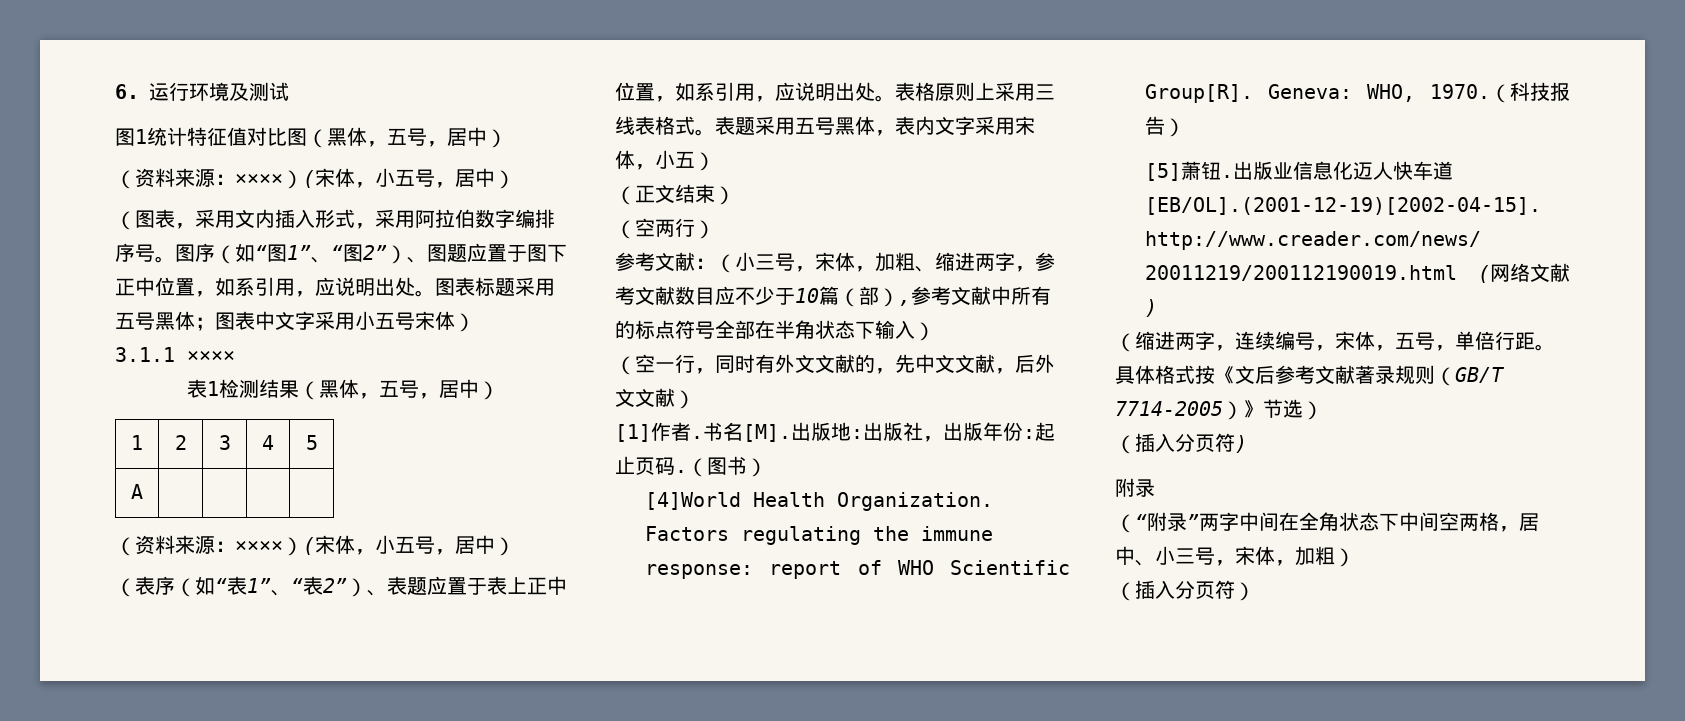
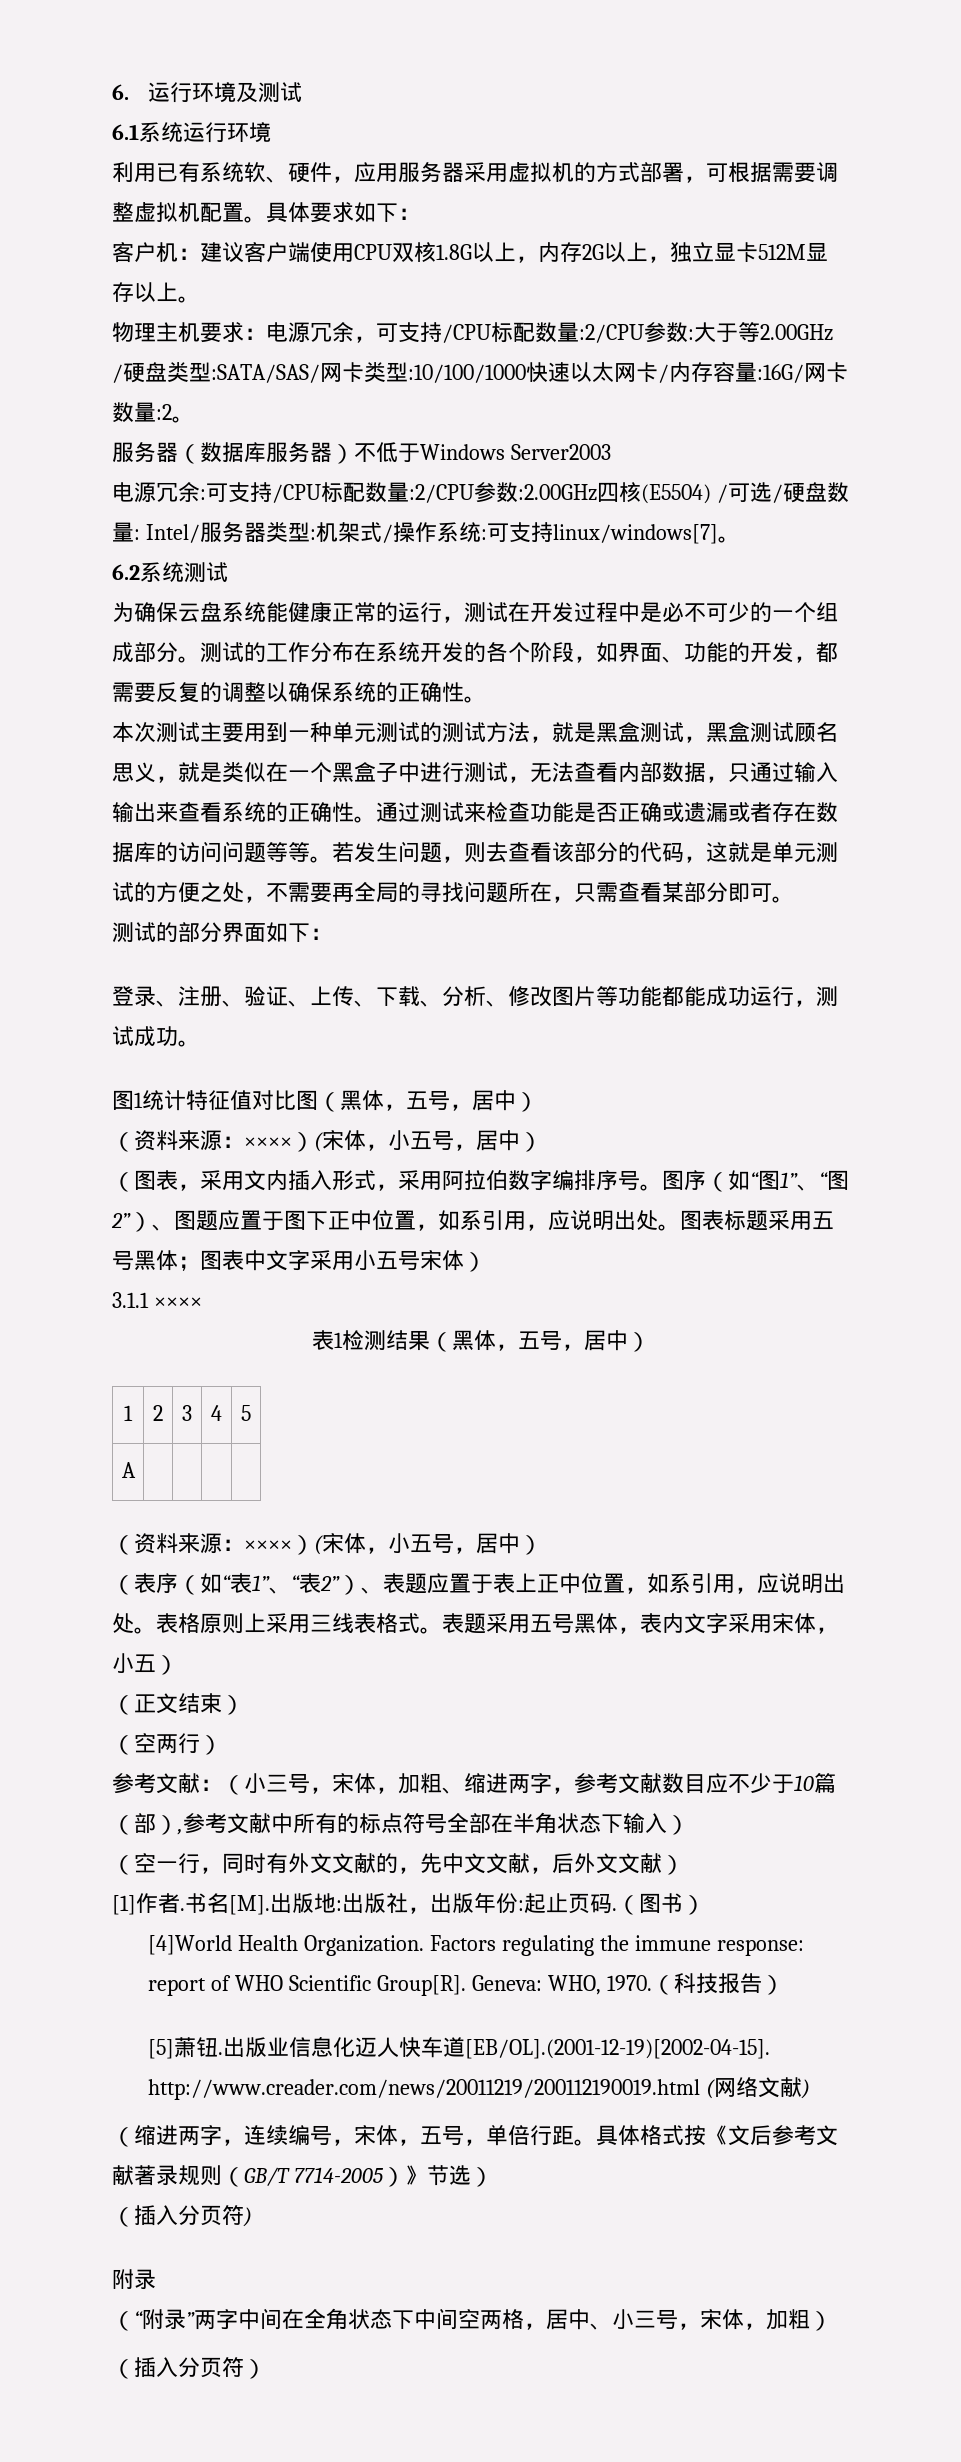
(289, 91) none -> [112,122,271,143] [112,162,838,183] [112,202,420,223] [112,242,828,263] [112,282,200,303] [112,322,833,343] [112,362,848,383] [112,402,194,423] [112,442,611,464] [112,482,849,504] [112,522,740,544] [112,562,228,583] [112,602,838,623] [112,642,838,663] [112,682,486,703] [112,722,838,743] [112,762,838,783] [112,802,838,823] [112,841,838,863] [112,881,794,903] [112,922,332,943] [112,986,838,1007] [112,1026,200,1047] // 6.1系统运行环境 // 利用已有系统软、硬件，应用服务器采用虚拟机的方式部署，可根据需要调整虚拟机配置。具体要求如下： // 客户机：建议客户端使用CPU双核1.8G以上，内存2G以上，独立显卡512M显存以上。 // 物理主机要求：电源冗余，可支持/CPU标配数量:2/CPU参数:大于等2.00GHz /硬盘类型:SATA/SAS/网卡类型:10/100/1000快速以太网卡/内存容量:16G/网卡数量:2。 // 服务器（数据库服务器）不低于Windows Server2003 // 电源冗余:可支持/CPU标配数量:2/CPU参数:2.00GHz四核(E5504) /可选/硬盘数量: Intel/服务器类型:机架式/操作系统:可支持linux/windows[7]。 // 6.2系统测试 // 为确保云盘系统能健康正常的运行，测试在开发过程中是必不可少的一个组成部分。测试的工作分布在系统开发的各个阶段，如界面、功能的开发，都需要反复的调整以确保系统的正确性。 // 本次测试主要用到一种单元测试的测试方法，就是黑盒测试，黑盒测试顾名思义，就是类似在一个黑盒子中进行测试，无法查看内部数据，只通过输入输出来查看系统的正确性。通过测试来检查功能是否正确或遗漏或者存在数据库的访问问题等等。若发生问题，则去查看该部分的代码，这就是单元测试的方便之处，不需要再全局的寻找问题所在，只需查看某部分即可。 // 测试的部分界面如下： // 登录、注册、验证、上传、下载、分析、修改图片等功能都能成功运行，测试成功。

